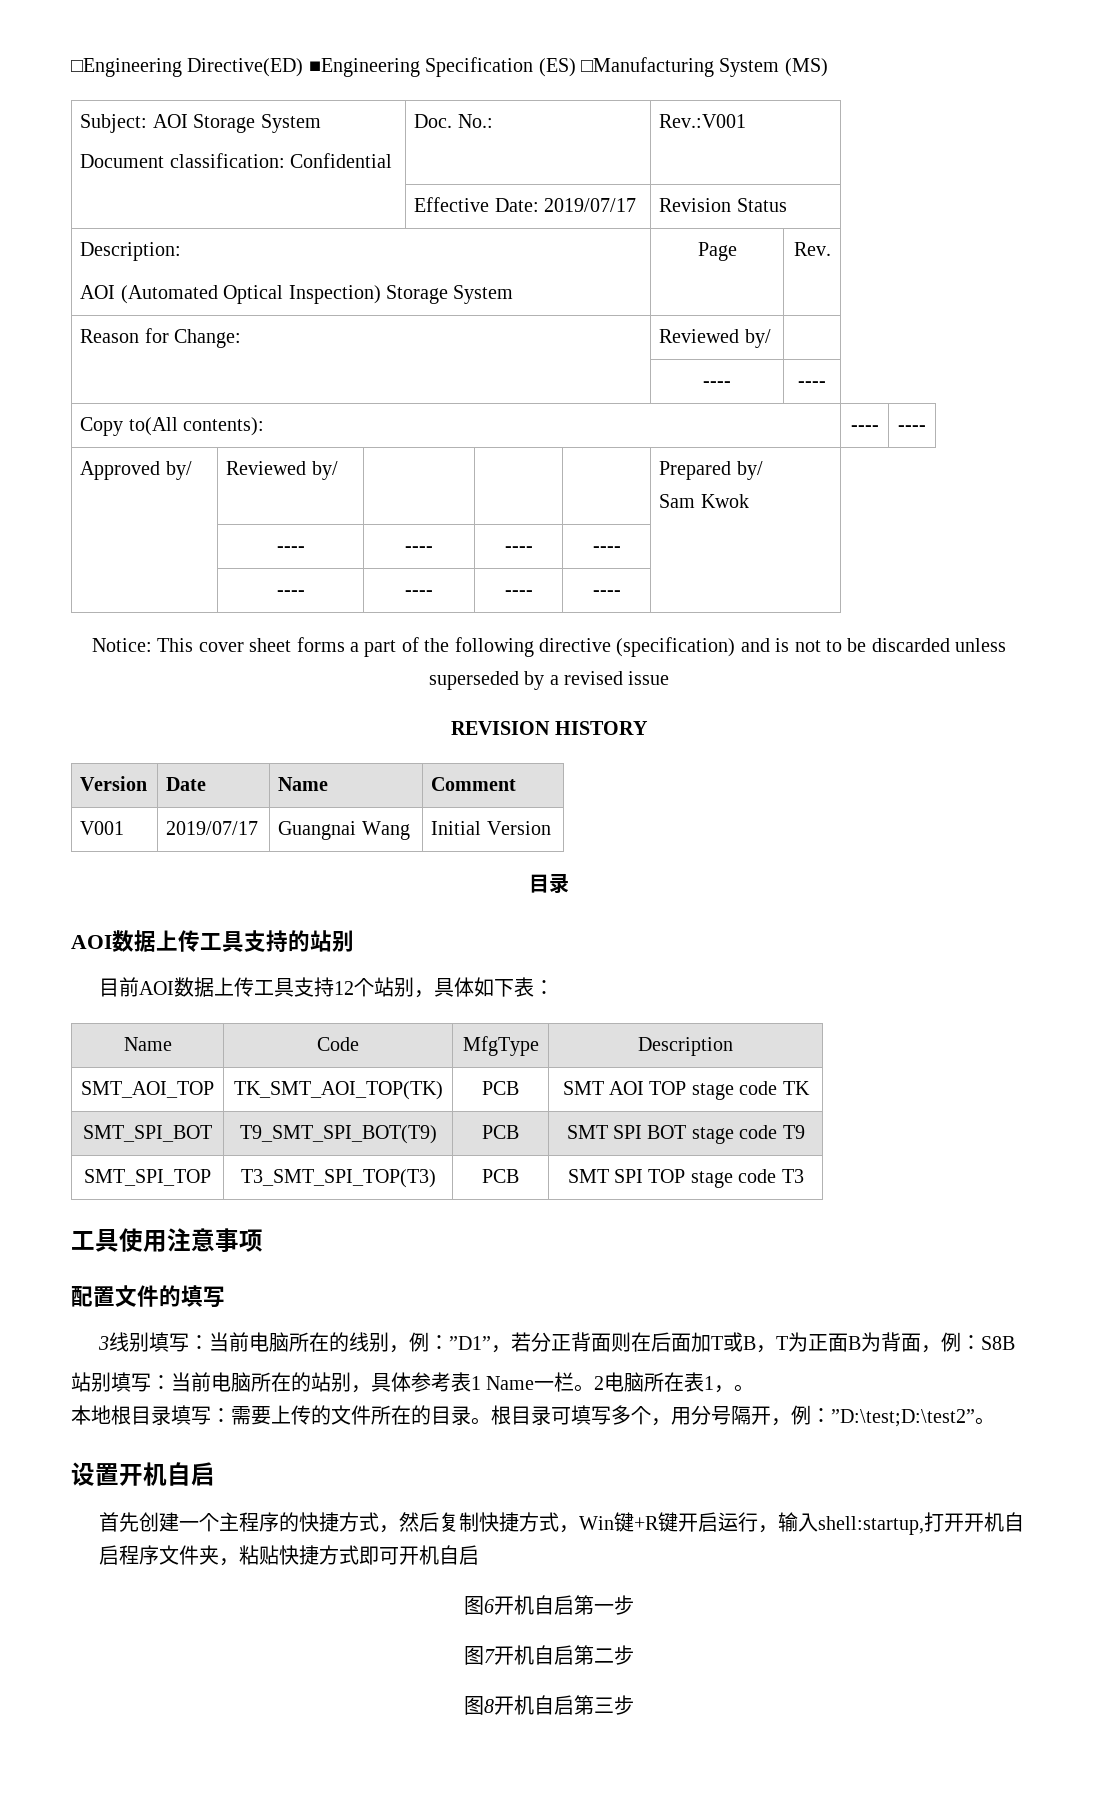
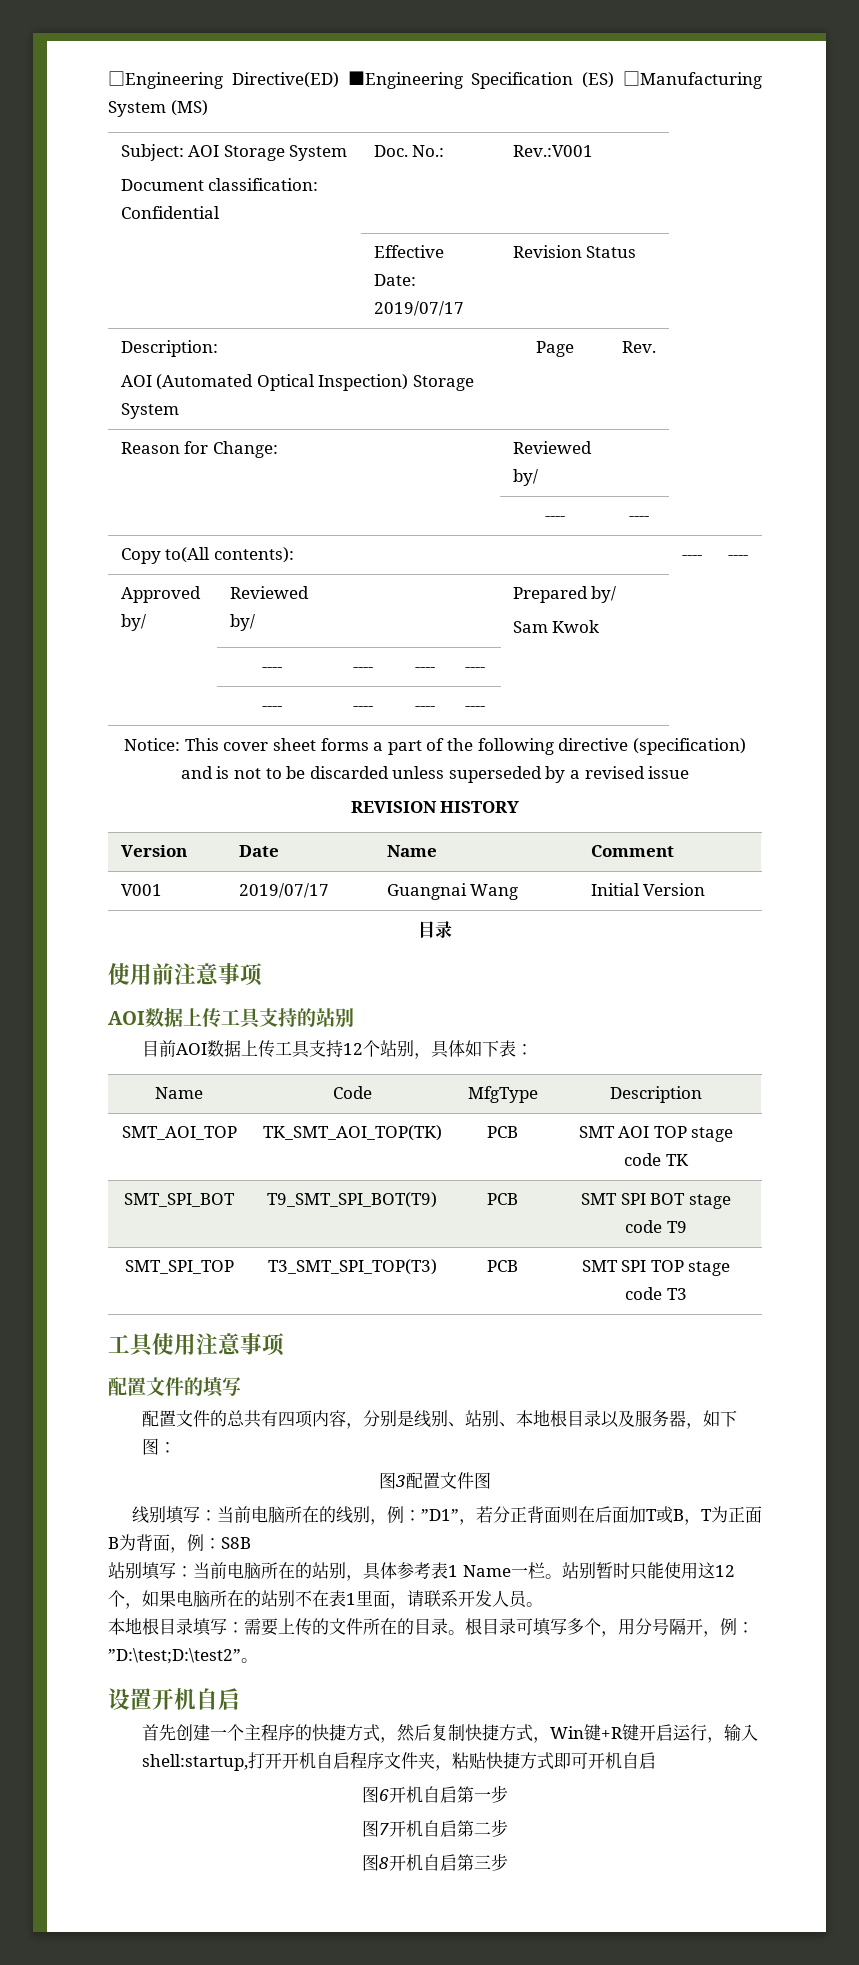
(569, 883) none -> [108,963,263,986] // 使用前注意事项
[98,1336,110,1350] 3 -> [141,1410,737,1429] [141,1438,176,1455] [379,1472,491,1489] 配置文件的总共有四项内容，分别是线别、站别、本地根目录以及服务器，如下图： // 图3配置文件图 //
[594,1372,735,1393] 2电脑所在表1， -> [561,1562,735,1580] [108,1590,528,1609] 站别暂时只能使用这12个，如果电脑所在的站别不在表1里面，请联系开发人员

